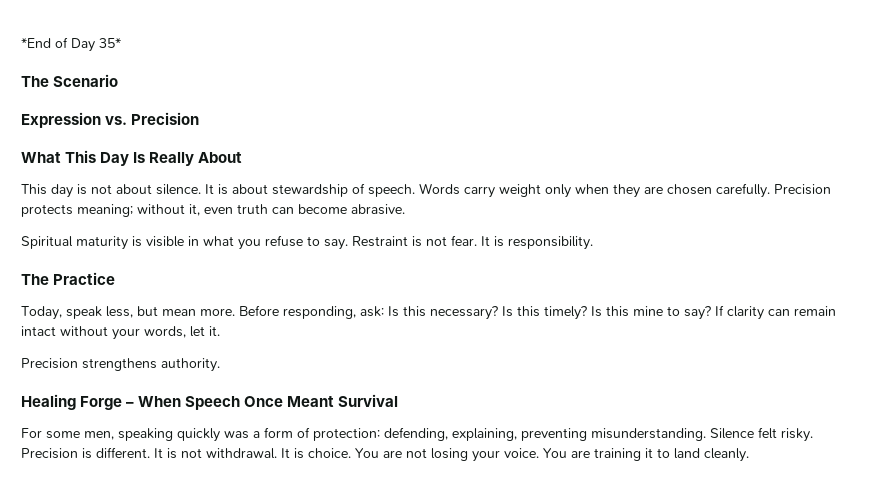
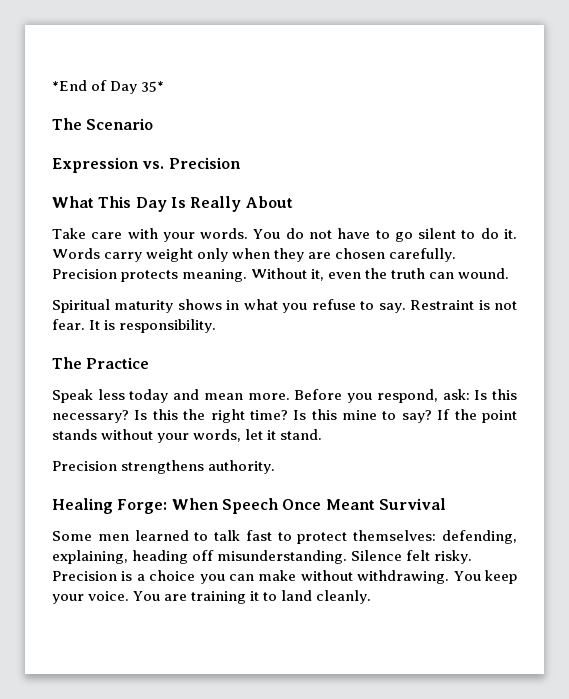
[21,183,415,198] This day is not about silence. It is about stewardship of speech. -> [52,228,518,242] Take care with your words. You do not have to go silent to do it.
[77,204,185,217] meaning; without -> [182,268,308,282] meaning. Without
(233, 210) none -> [365,268,388,279] the
[298,204,405,215] become abrasive. -> [458,268,510,279] wound.
[132,236,184,247] is visible -> [177,299,222,310] shows
[21,306,158,320] Today, speak less, but -> [52,389,200,403] Speak less today and
[283,306,356,319] responding, -> [347,389,438,403] you respond,
[544,306,587,320] timely? -> [183,409,288,423] the right time?
[727,306,836,320] [21,326,56,336] clarity can remain intact -> [454,409,517,423] [52,429,97,440] the point stands
[209,326,220,336] it. -> [267,429,323,440] it stand.
[80,396,135,410] Forge – -> [117,499,168,514] Forge:
[21,427,587,442] For some men, speaking quickly was a form of protection: defending, explaining, preventing -> [52,530,517,544] [52,550,215,564] Some men learned to talk fast to protect themselves: defending, explaining, heading off
[96,447,468,461] different. It is not withdrawal. It is choice. You are not losing -> [136,570,517,584] a choice you can make without withdrawing. You keep

